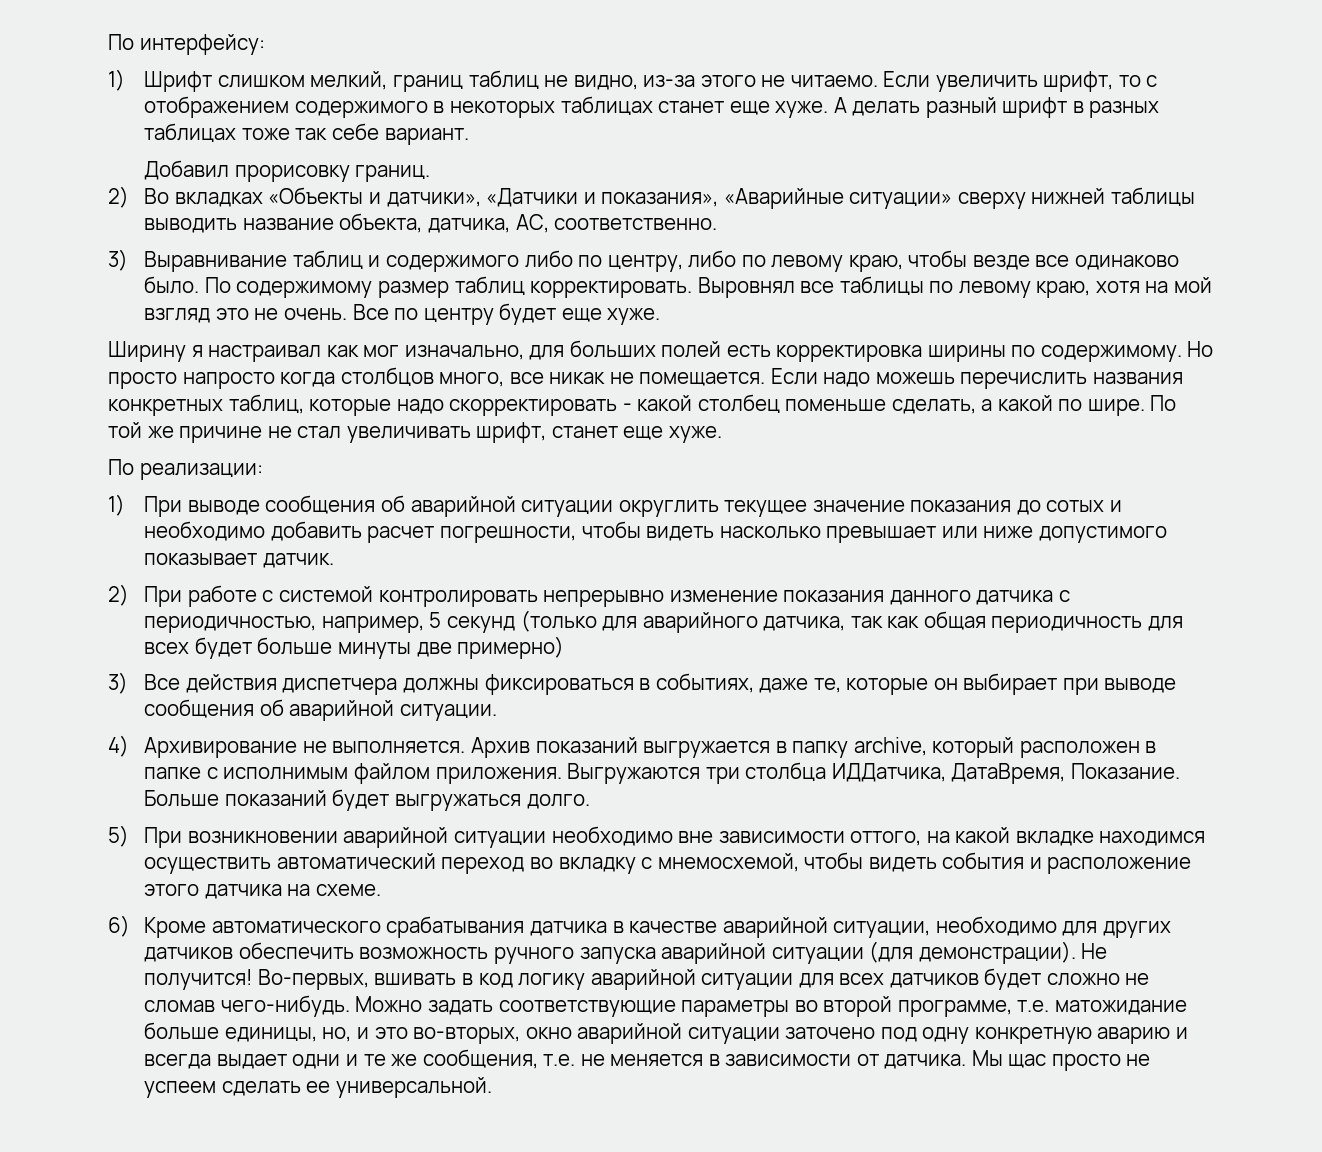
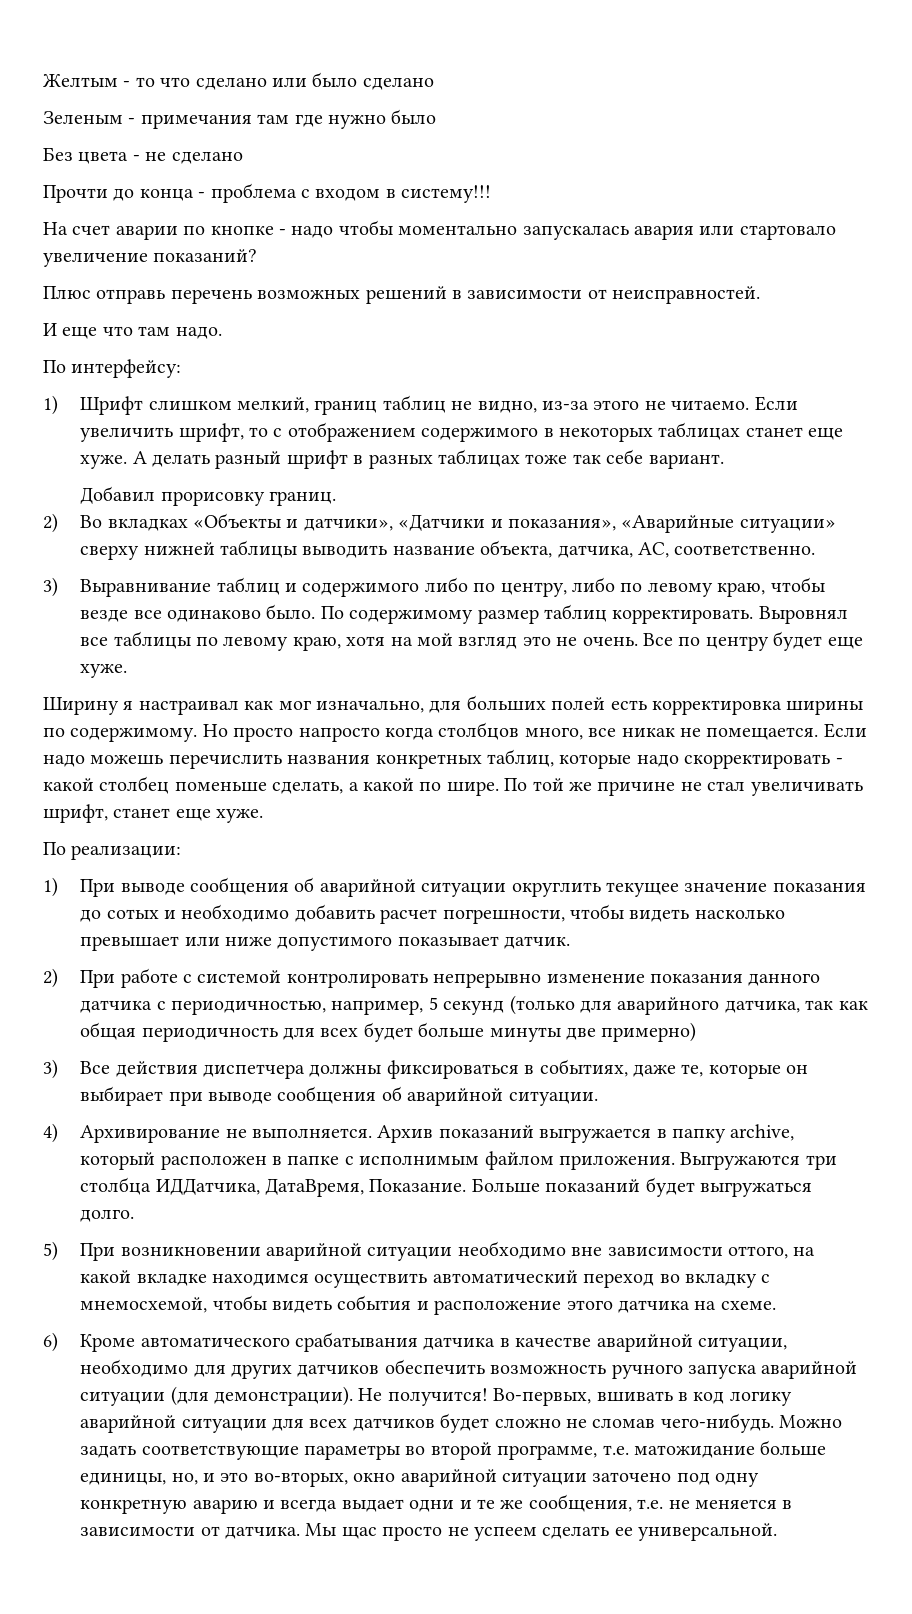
(108, 42) none -> [43,72,434,90] [43,109,437,129] [43,147,243,164] [43,183,492,203] [43,220,836,240] [43,249,258,267] [43,286,761,304] [43,323,222,339] Желтым - то что сделано или было сделано // Зеленым - примечания там где нужно было // Без цвета - не сделано // Прочти до конца - проблема с входом в систему!!! // На счет аварии по кнопке - надо чтобы моментально запускалась авария или стартовало увеличение показаний? // Плюс отправь перечень возможных решений в зависимости от неисправностей. // И еще что там надо. //

